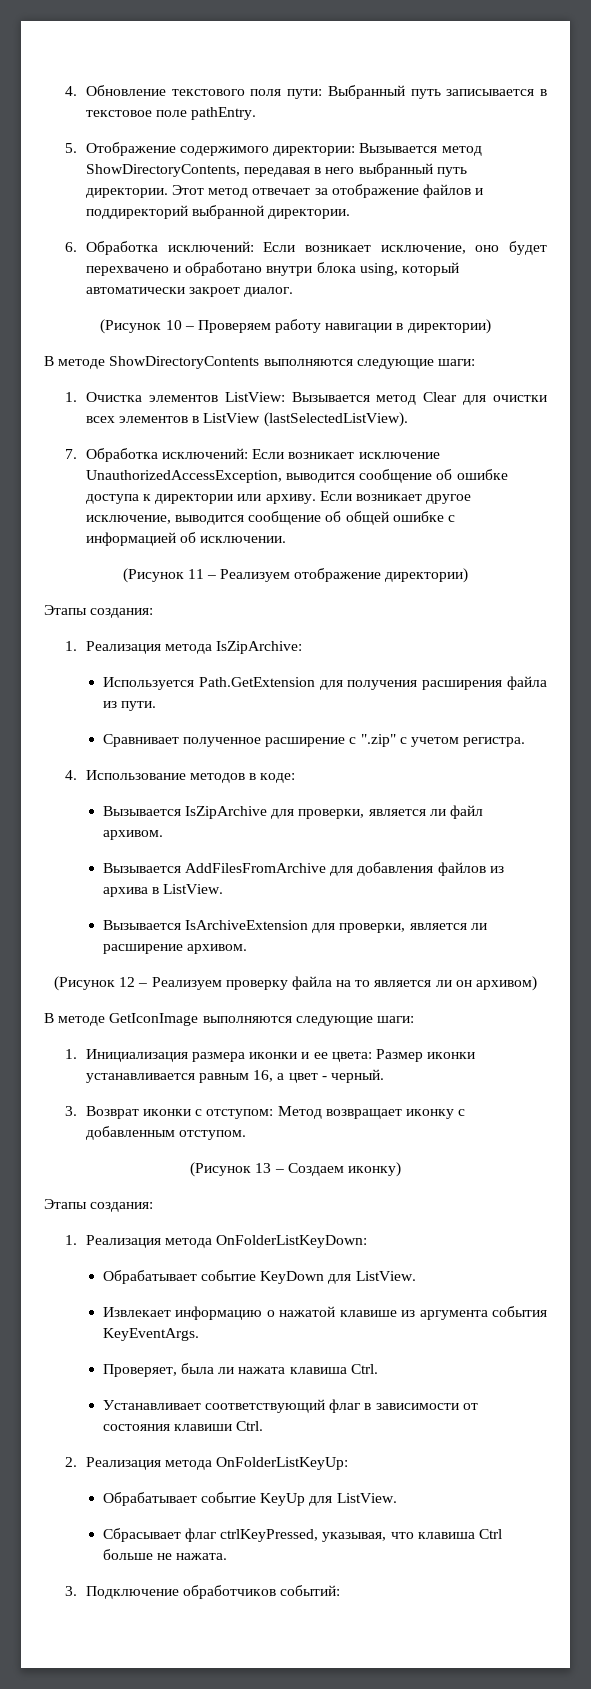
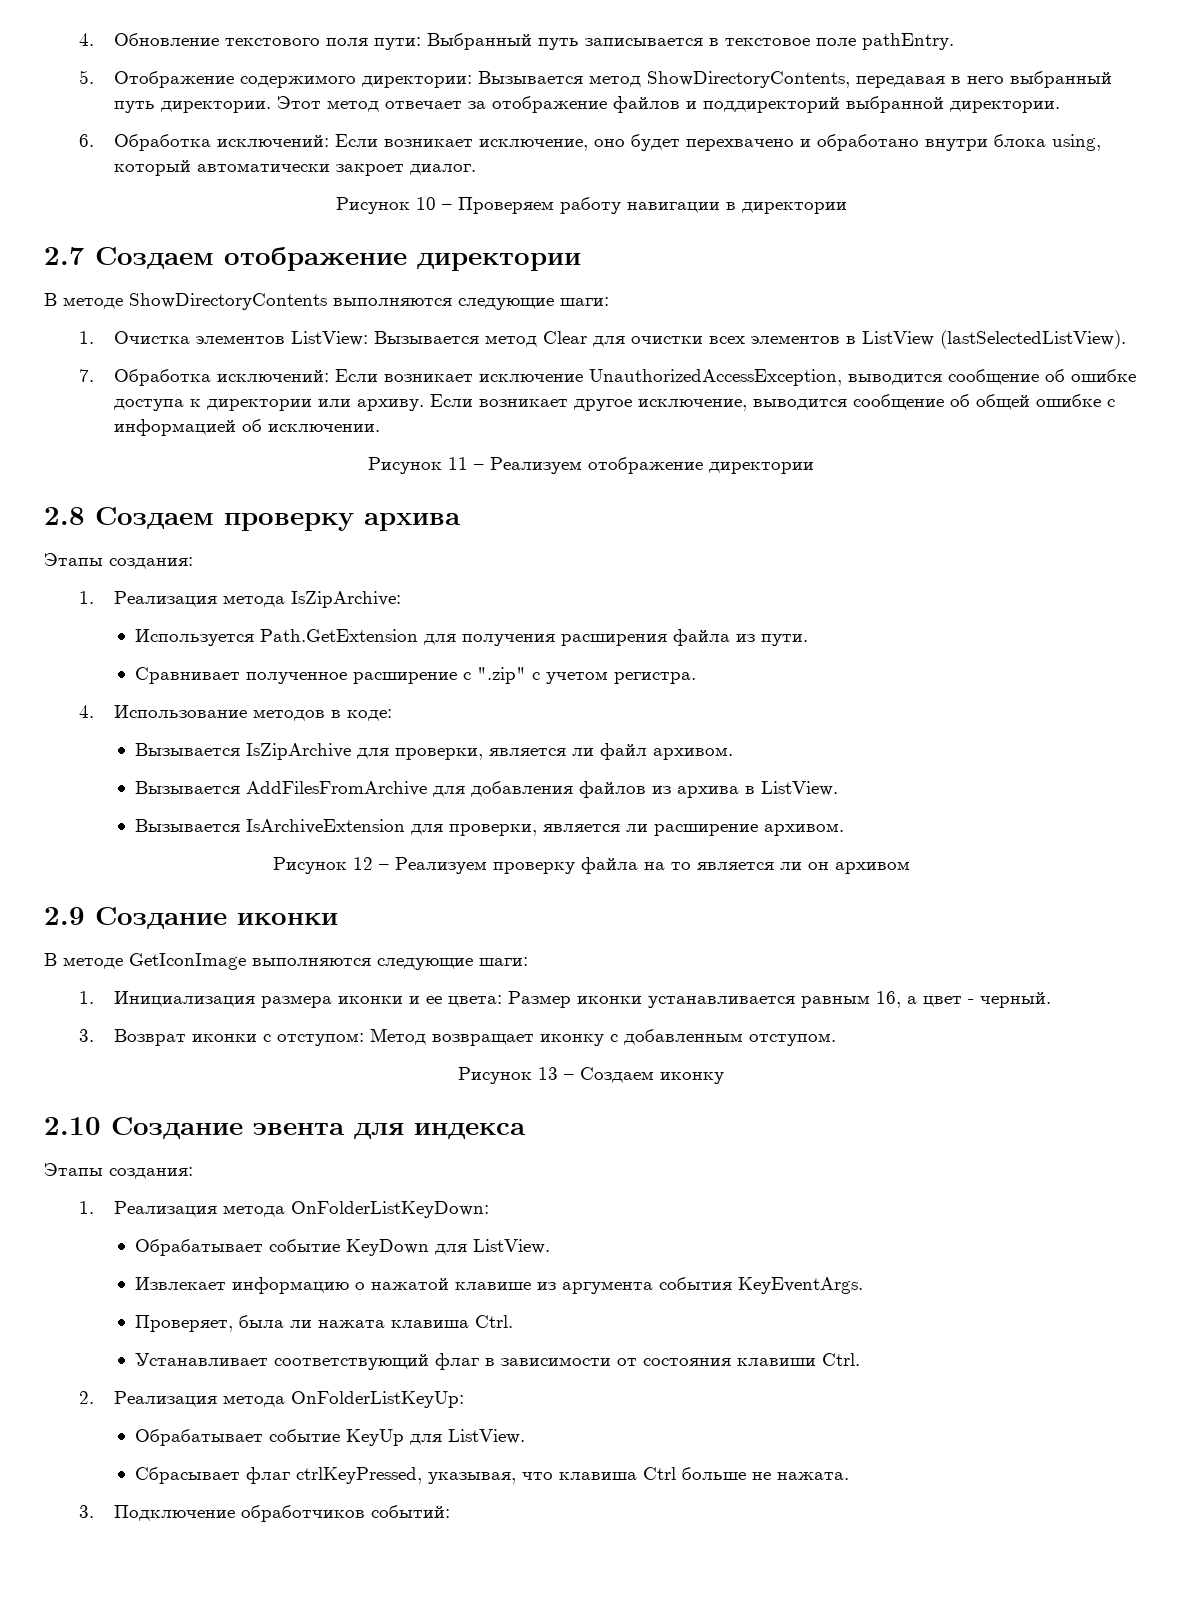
[100,319,162,334] (Рисунок -> [335,197,410,214] Рисунок
[407,319,491,334] директории) -> [741,202,847,214] [44,247,581,271] директории // 2.7 Создаем отображение директории
[122,568,184,583] (Рисунок -> [368,457,442,474] Рисунок
[385,568,469,583] директории) -> [709,462,814,474] [44,507,461,531] директории // 2.8 Создаем проверку архива
[53,976,115,991] (Рисунок -> [272,857,347,874] Рисунок
[476,976,538,991] архивом) -> [834,861,910,874] [44,907,338,929] архивом // 2.9 Создание иконки
[190,1162,252,1177] (Рисунок -> [458,1067,532,1084] Рисунок
[347,1162,401,1177] иконку) -> [660,1072,724,1084] [44,1117,526,1139] иконку // 2.10 Создание эвента для индекса

